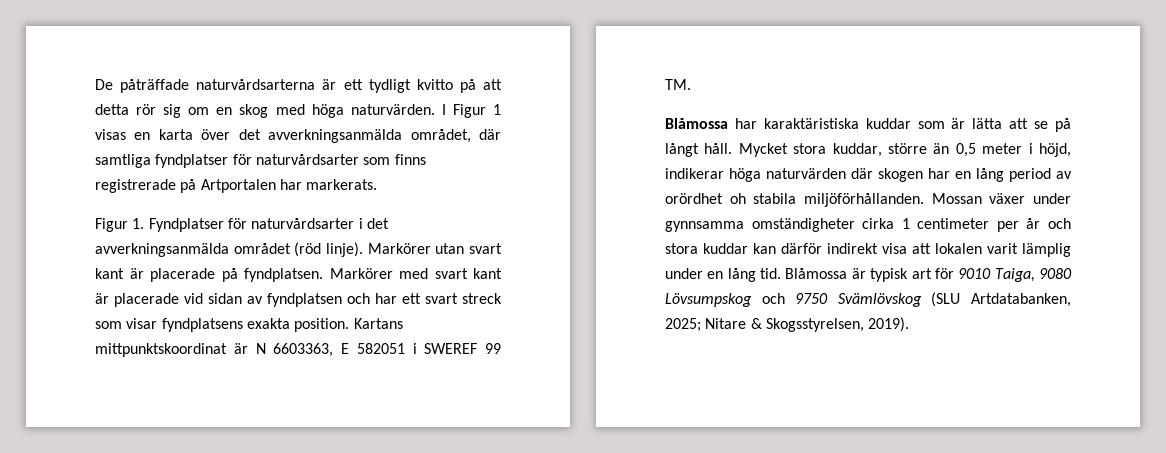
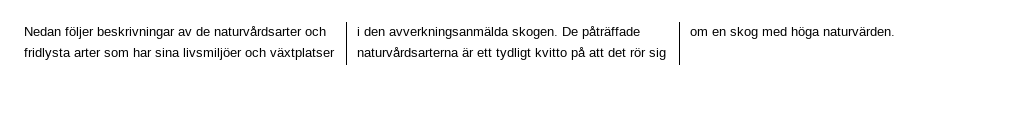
(95, 84) none -> [24,26,326,39] [24,48,335,60] [357,27,558,39] Nedan följer beskrivningar av de naturvårdsarter och fridlysta arter som har sina livsmiljöer och växtplatser i den avverkningsanmälda skogen.
[95,104,129,115] detta -> [608,48,626,57] det
[441,104,502,118] [95,129,501,143] [95,154,426,168] [95,179,378,193] [95,218,389,232] [95,242,503,257] [95,268,502,282] [95,293,502,307] [95,318,403,332] [95,343,501,357] [665,79,691,90] [665,118,1071,132] [665,143,1071,157] [665,168,1072,182] [665,193,1071,207] [665,218,1071,232] [665,243,1071,257] [665,268,1072,282] [665,292,1071,307] [665,317,910,332] I Figur 1 visas en karta över det avverkningsanmälda området, där samtliga fyndplatser för naturvårdsarter som finns registrerade på Artportalen har markerats. // Figur 1. Fyndplatser för naturvårdsarter i det avverkningsanmälda området (röd linje). Markörer utan svart kant är placerade på fyndplatsen. Markörer med svart kant är placerade vid sidan av fyndplatsen och har ett svart streck som visar fyndplatsens exakta position. Kartans mittpunktskoordinat är N 6603363, E 582051 i SWEREF 99 TM. // Blåmossa har karaktäristiska kuddar som är lätta att se på långt håll. Mycket stora kuddar, större än 0,5 meter i höjd, indikerar höga naturvärden där skogen har en lång period av orördhet oh stabila miljöförhållanden. Mossan växer under gynnsamma omständigheter cirka 1 centimeter per år och stora kuddar kan därför indirekt visa att lokalen varit lämplig under en lång tid. Blåmossa är typisk art för 9010 Taiga, 9080 Lövsumpskog och 9750 Svämlövskog (SLU Artdatabanken, 2025; Nitare & Skogsstyrelsen, 2019). -> (895, 31) none

